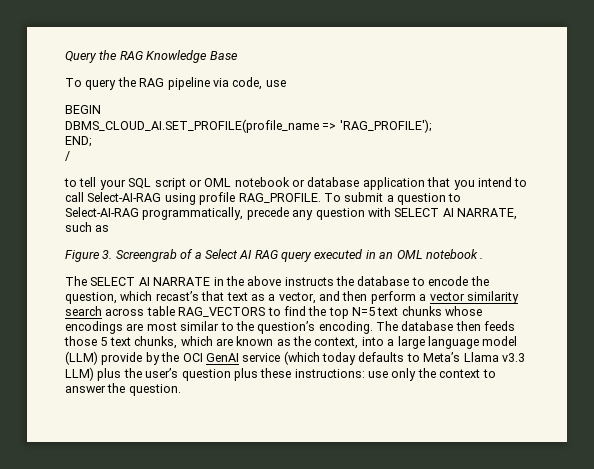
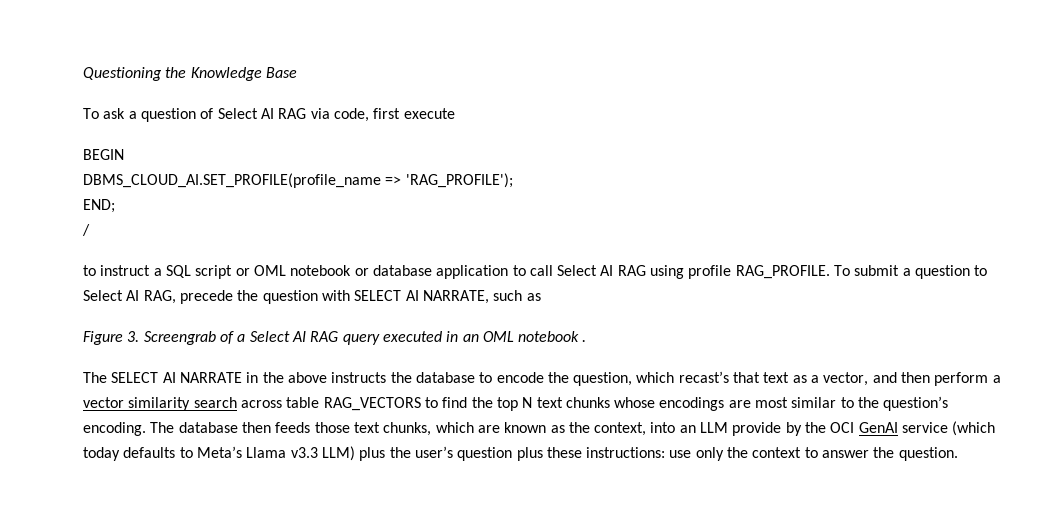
[65,50,143,63] Query the RAG -> [83,67,187,81] Questioning the
[85,77,286,90] query the RAG pipeline via code, use -> [103,108,455,122] ask a question of Select AI RAG via code, first execute
[79,177,126,190] tell your -> [100,265,162,276] instruct a
[427,177,528,190] [65,192,162,202] that you intend to call Select-AI-RAG -> [512,265,646,276] to call Select AI RAG
[65,207,314,220] Select-AI-RAG programmatically, precede any -> [83,290,259,304] Select AI RAG, precede the
[352,307,375,316] N=5 -> [522,397,533,408] N
[100,337,108,346] 5 -> (350, 427) none
[387,336,518,349] [65,351,98,365] a large language model (LLM) -> [679,422,729,433] an LLM

